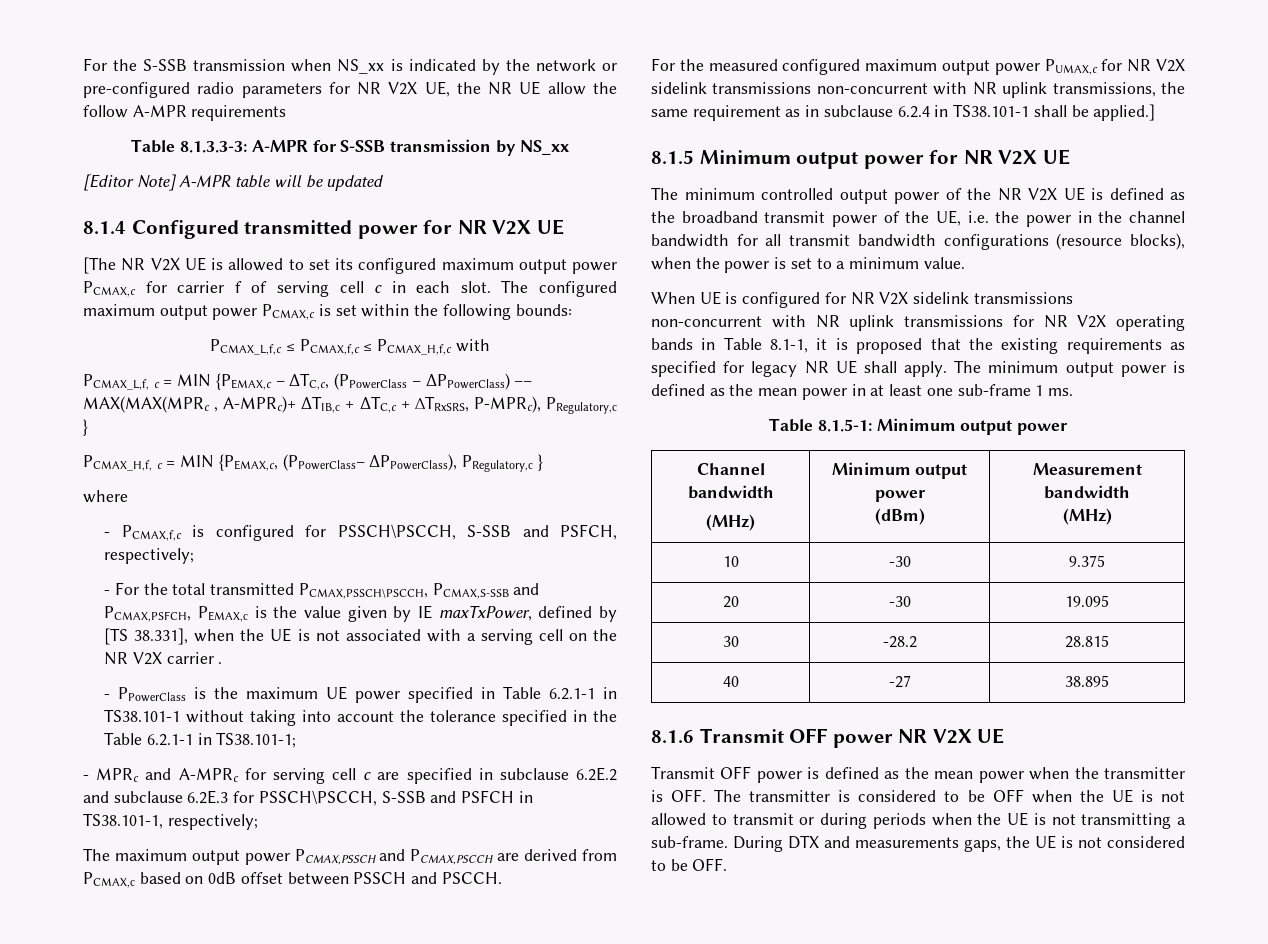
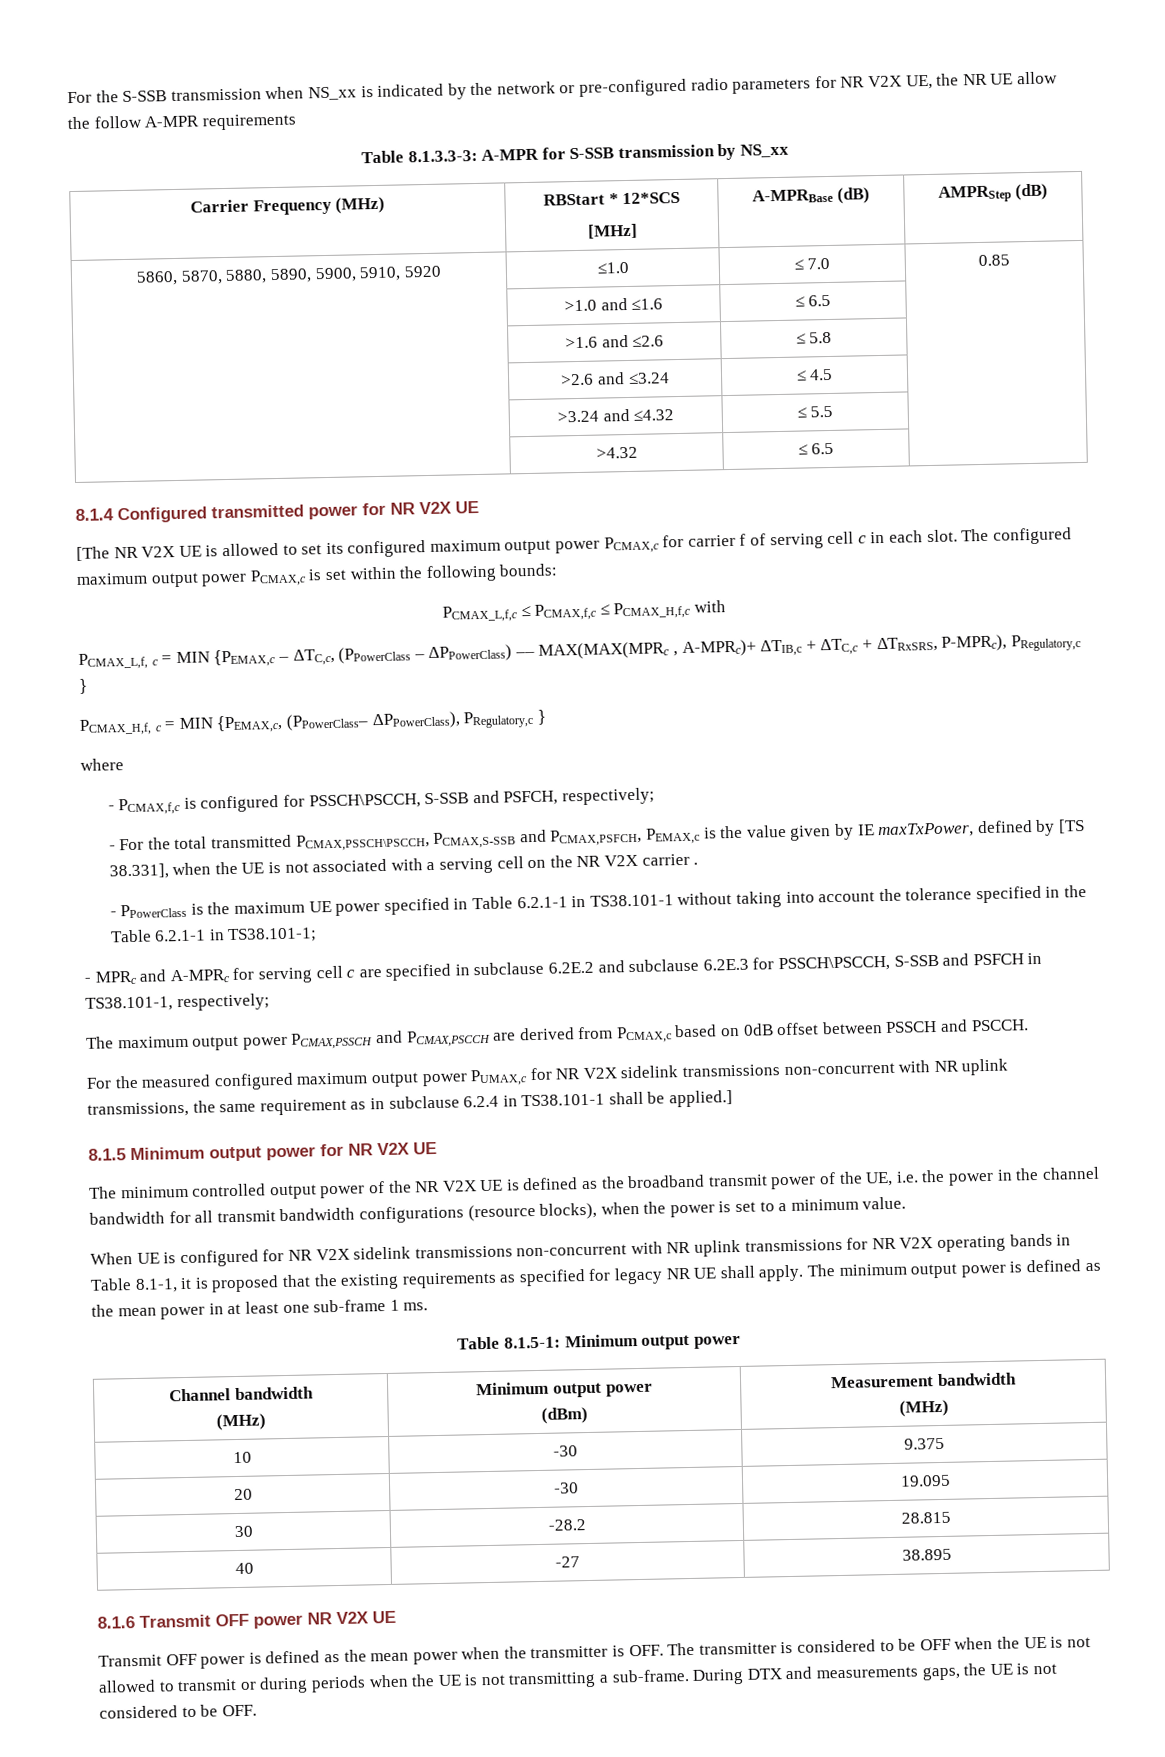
[83,174,385,191] // [Editor Note] A-MPR table will be updated -> [189,196,386,216] [542,191,681,206] [586,223,638,239] [752,187,870,204] [937,183,1049,203] [136,265,441,286] [596,261,629,274] [793,257,831,270] [978,254,1010,266] [563,297,664,312] [794,294,832,307] [564,334,665,349] [795,331,833,344] [560,372,670,386] [795,368,834,381] [556,408,675,423] [796,405,834,418] [595,446,638,459] [797,442,835,455] // Carrier Frequency (MHz) | RBStart * 12*SCS // [MHz] | A-MPRBase (dB) | AMPRStep (dB) // 5860, 5870, 5880, 5890, 5900, 5910, 5920 | ≤1.0 | ≤ 7.0 | 0.85 // | >1.0 and ≤1.6 | ≤ 6.5 | // | >1.6 and ≤2.6 | ≤ 5.8 | // | >2.6 and ≤3.24 | ≤ 4.5 | // | >3.24 and ≤4.32 | ≤ 5.5 | // | >4.32 | ≤ 6.5 |

